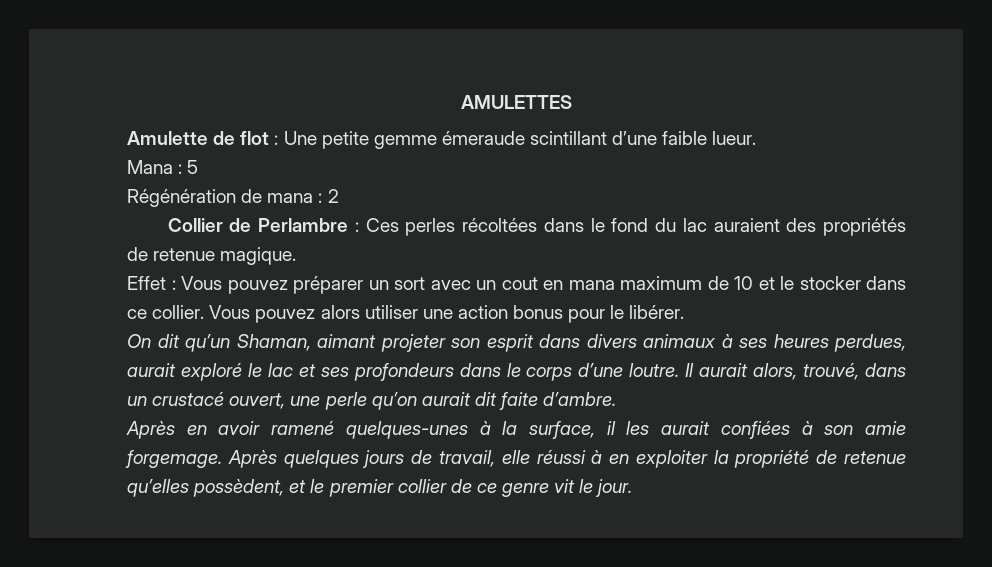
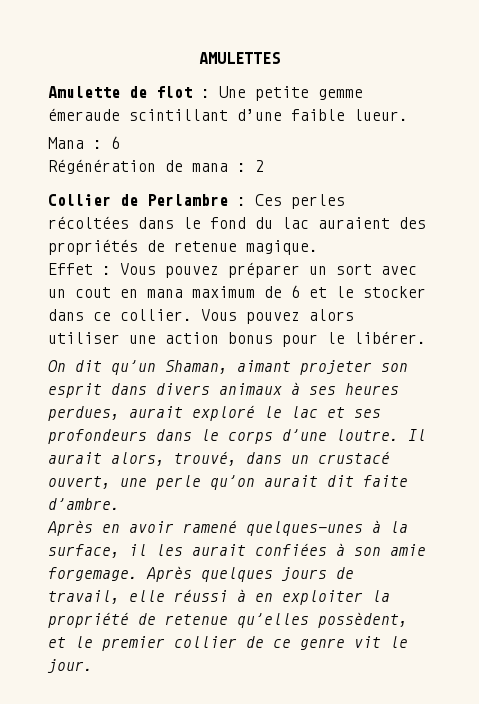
[187,160,199,174] 5 -> [111,136,120,149] 6
[734,276,753,290] 10 -> [291,285,300,298] 6

